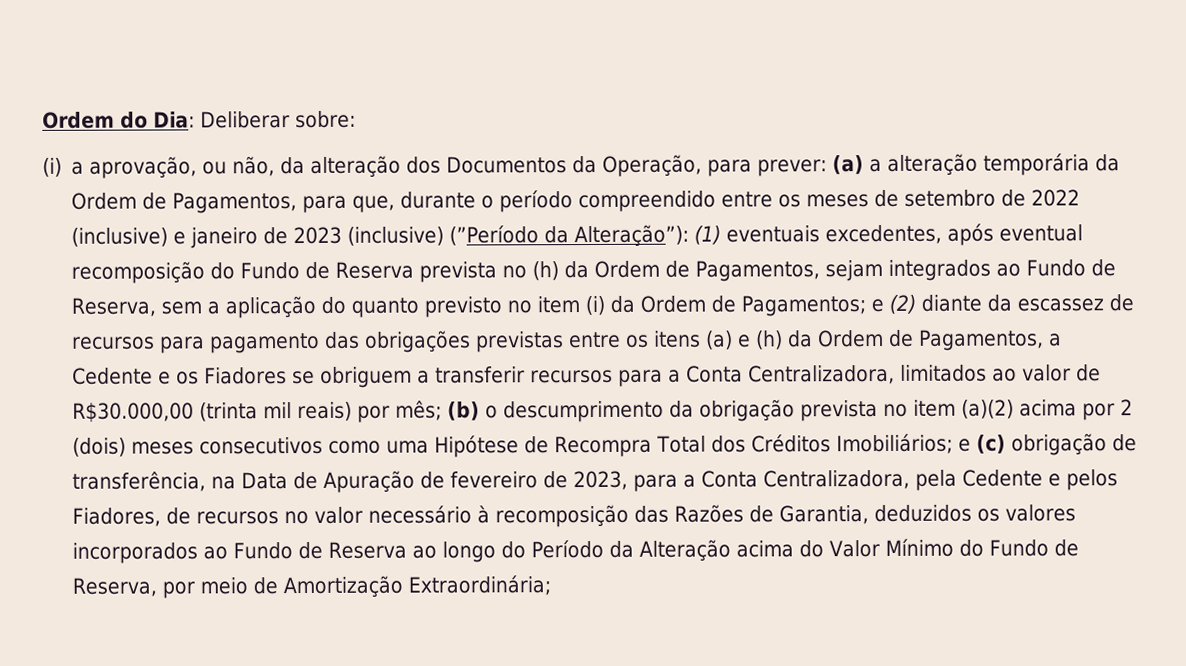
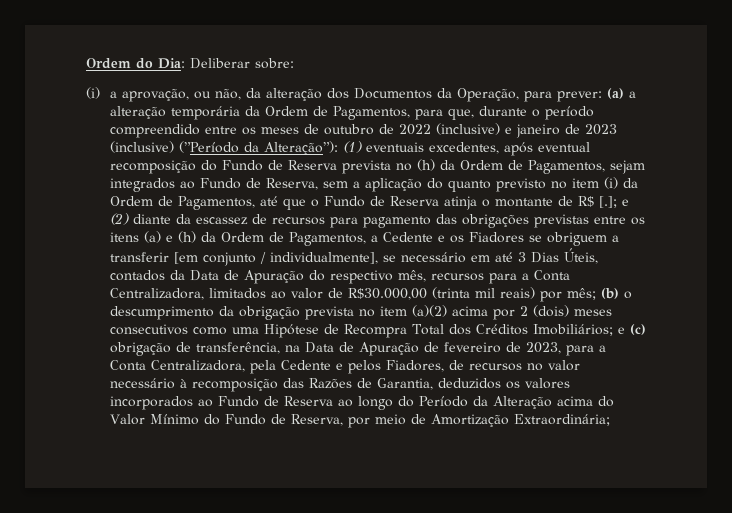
[904,189,997,207] setembro -> [323,124,374,135] outubro
[741,295,867,317] Pagamentos; -> [177,196,617,210] Pagamentos, até que o Fundo de Reserva atinja o montante de R$ [.];
(526, 375) none -> [173,248,598,266] [109,270,426,284] [em conjunto / individualmente], se necessário em até 3 Dias Úteis, contados da Data de Apuração do respectivo mês,

